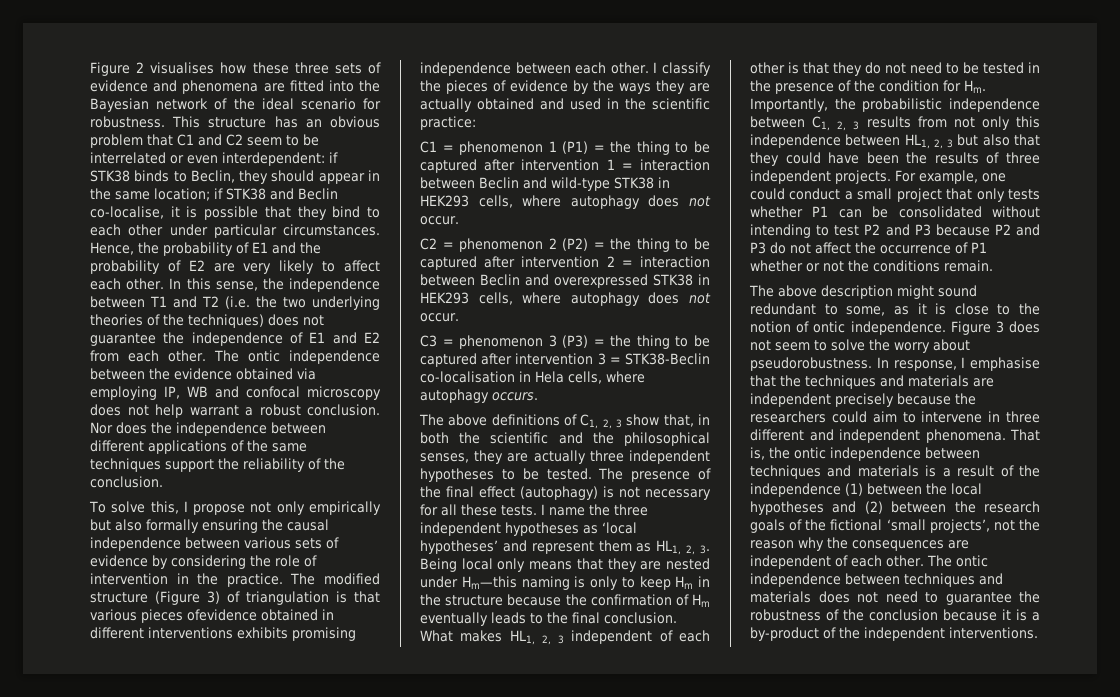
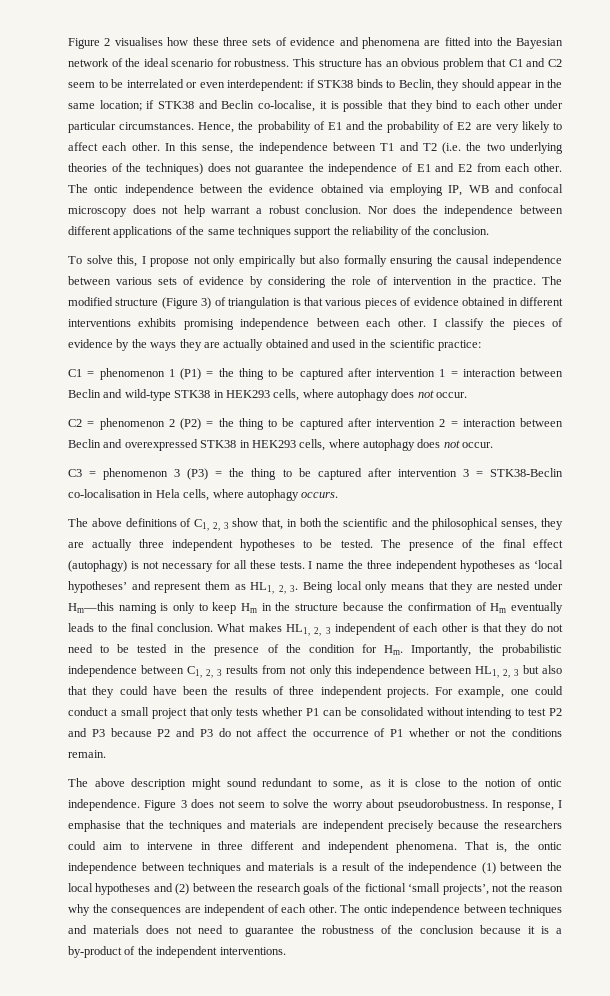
[187,609,257,621] ofevidence -> [400,297,459,306] of evidence

